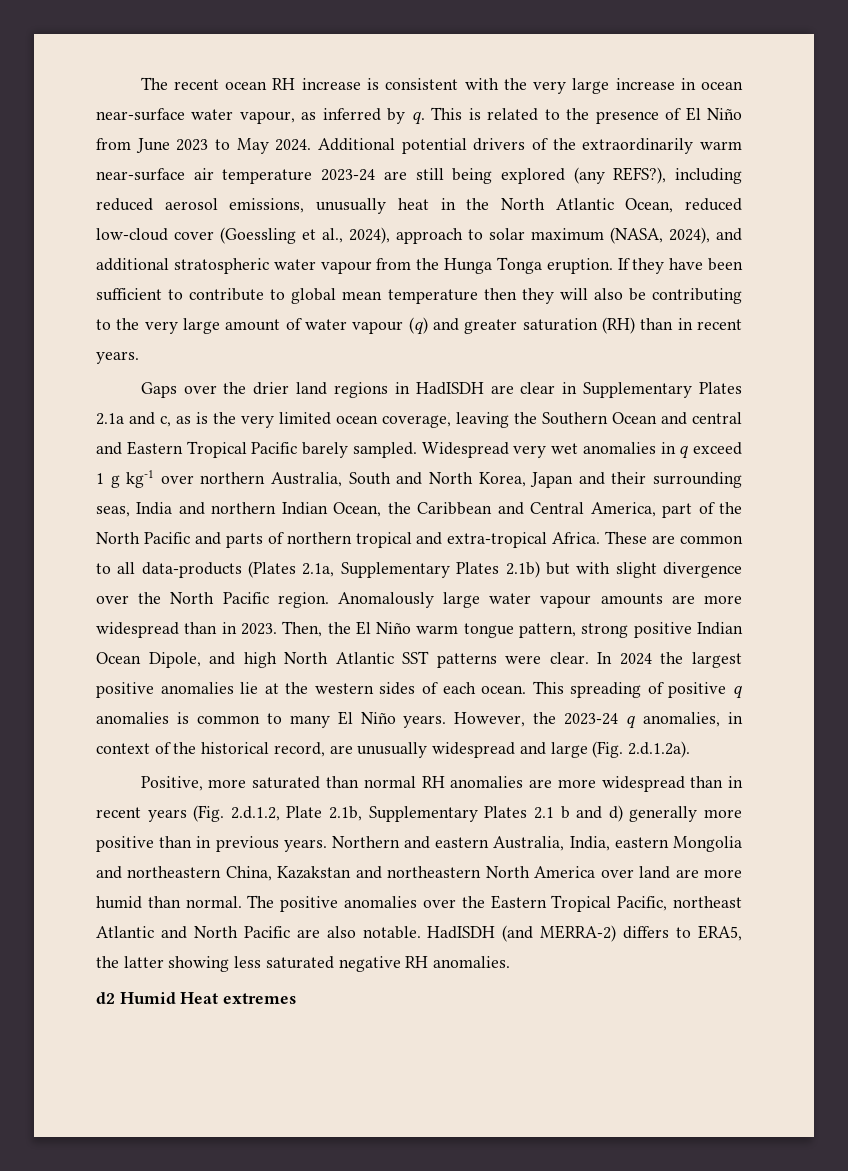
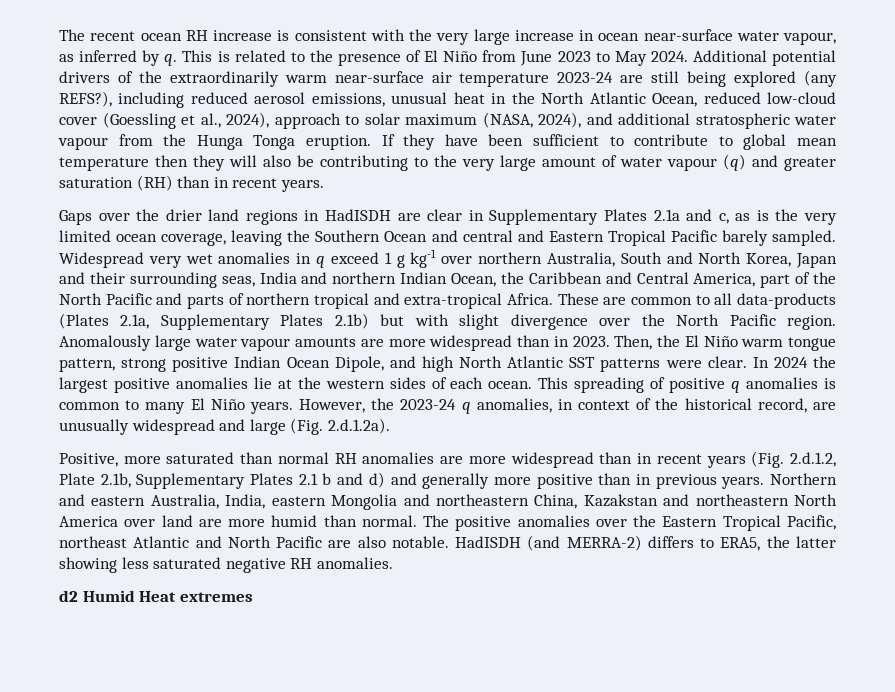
[316,198,387,214] unusually -> [391,92,448,104] unusual
(623, 813) none -> [390,473,417,485] and

